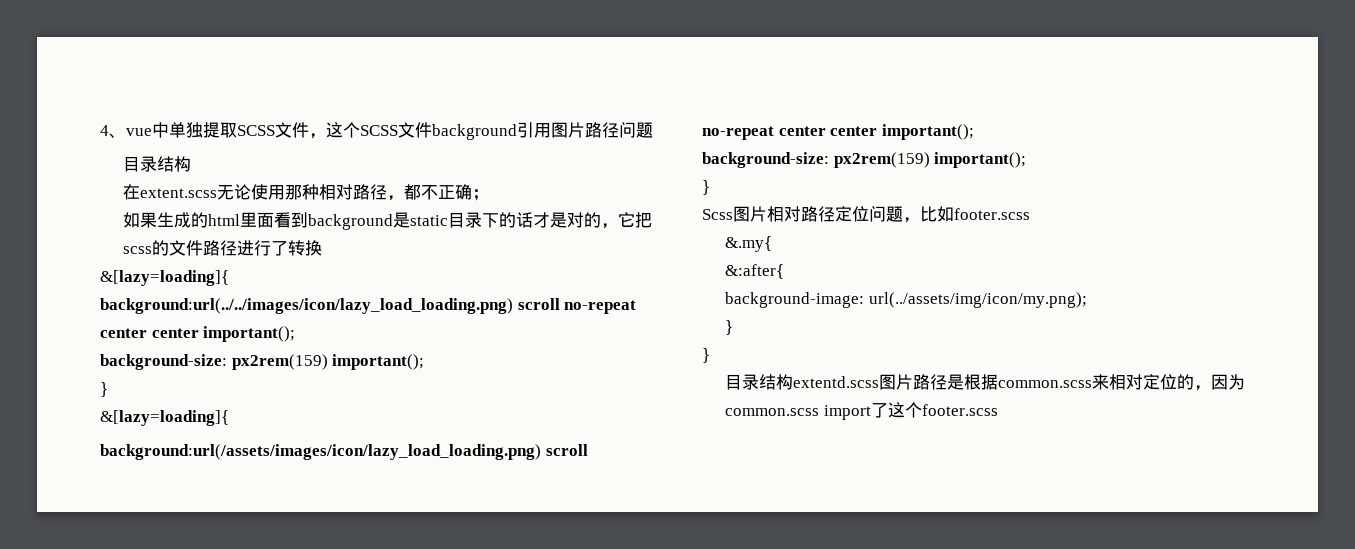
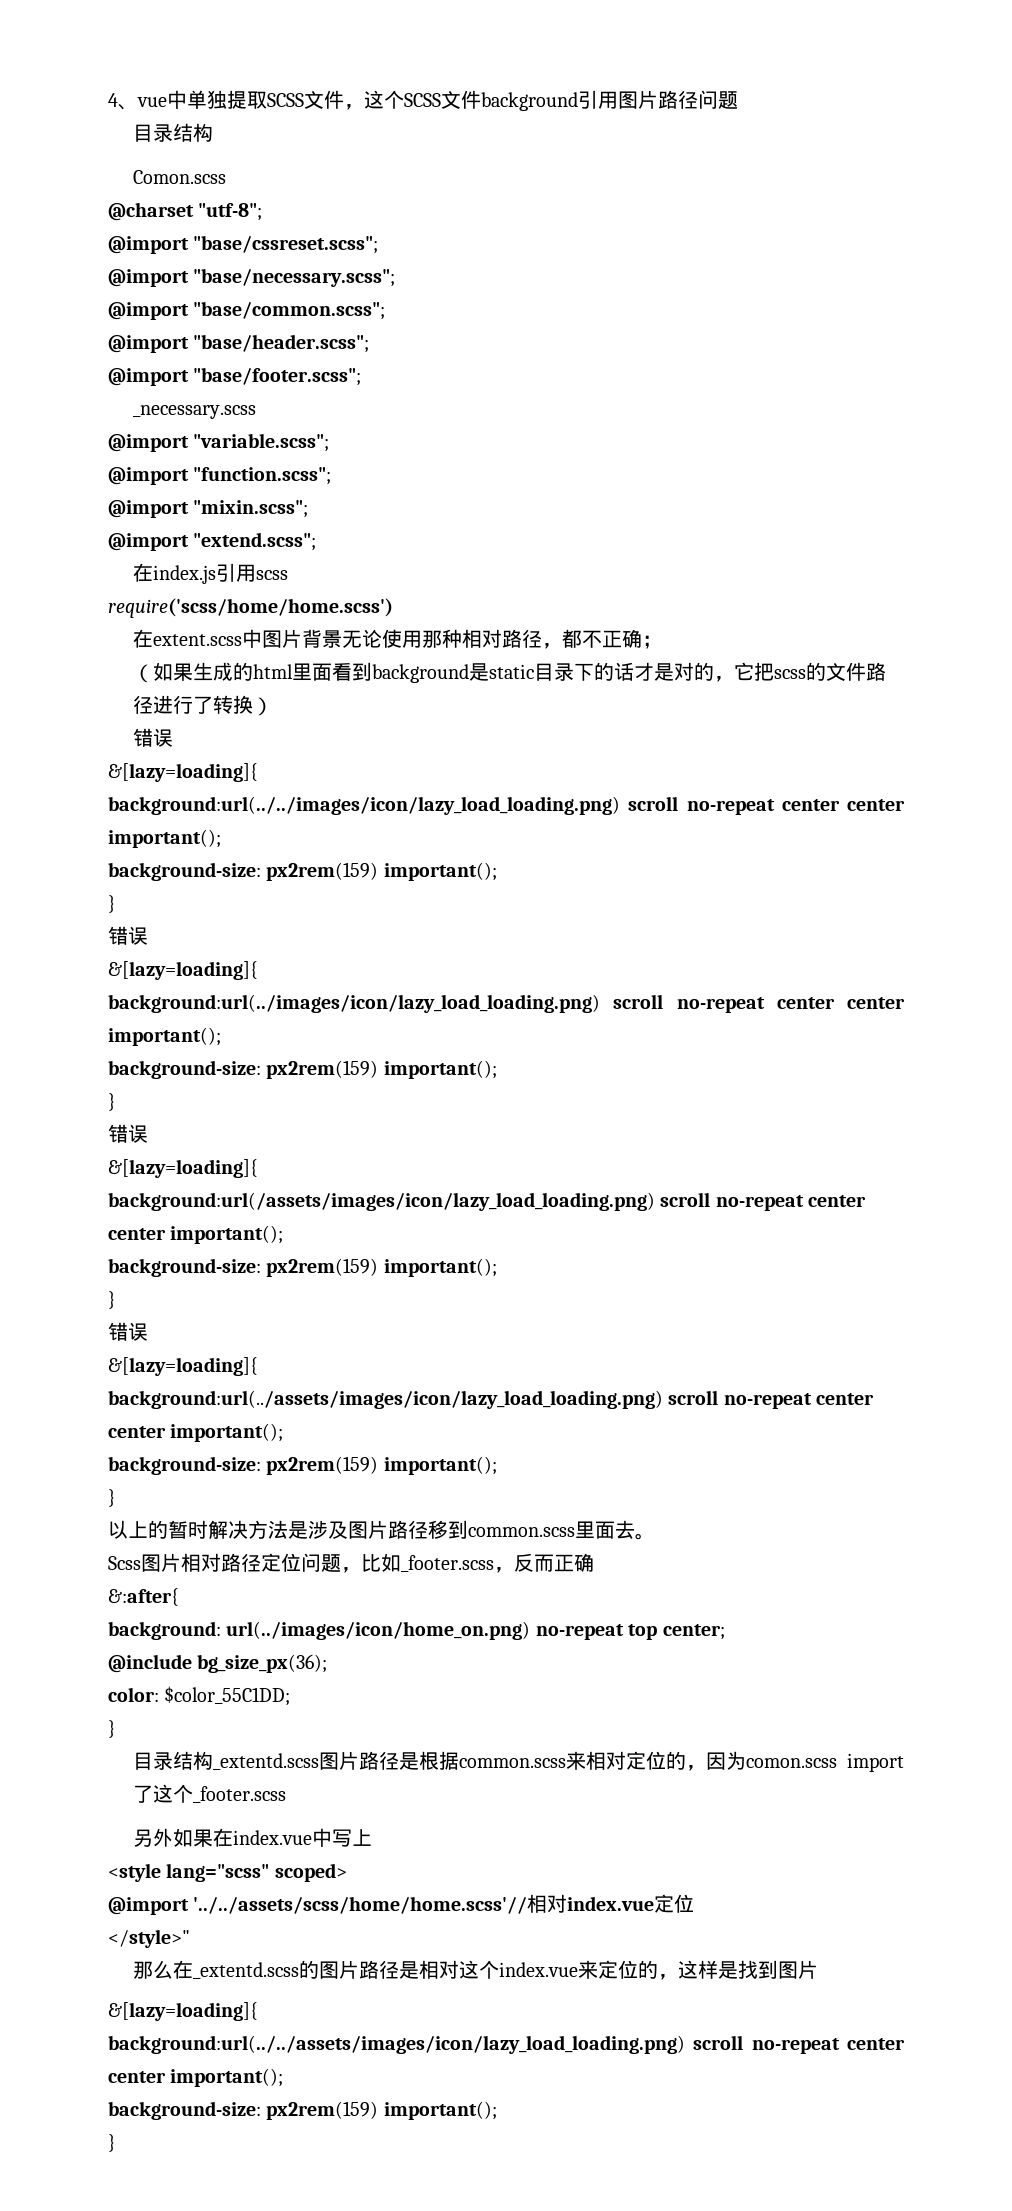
(192, 164) none -> [132,170,226,184] [108,202,263,221] [108,235,379,254] [108,268,396,287] [108,301,386,320] [108,334,370,353] [108,367,362,386] [132,405,256,419] [108,433,330,452] [108,467,332,485] [108,500,309,518] [108,532,317,551] [132,563,288,584] [108,598,393,618] // Comon.scss // @charset "utf-8"; // @import "base/cssreset.scss"; // @import "base/necessary.scss"; // @import "base/common.scss"; // @import "base/header.scss"; // @import "base/footer.scss"; // _necessary.scss // @import "variable.scss"; // @import "function.scss"; // @import "mixin.scss"; // @import "extend.scss"; // 在index.js引用scss // require('scss/home/home.scss')
(218, 193) none -> [241,629,342,648] 中图片背景
(490, 195) none -> [132,664,153,683] （
(323, 248) none -> [252,697,273,716] [132,728,173,747] ） // 错误
(108, 389) none -> [108,926,148,945] [108,961,258,980] [108,994,905,1013] [108,1027,221,1046] [108,1060,497,1079] [108,1093,116,1111] [108,1124,148,1143] // 错误 // &[lazy=loading]{ // background:url(../images/icon/lazy_load_loading.png) scroll no-repeat center center important(); // background-size: px2rem(159) important(); // } // 错误
(710, 187) none -> [108,1322,148,1341] [108,1357,258,1376] [108,1390,875,1409] [108,1423,284,1442] [108,1456,497,1475] [108,1489,116,1507] [108,1520,655,1540] // 错误 // &[lazy=loading]{ // background:url(../assets/images/icon/lazy_load_loading.png) scroll no-repeat center center important(); // background-size: px2rem(159) important(); // } // 以上的暂时解决方法是涉及图片路径移到common.scss里面去。
[954,208,1030,220] [725,236,773,252] [725,264,785,279] [725,292,1087,308] [725,320,734,335] footer.scss // &.my{ // &:after{ // background-image: url(../assets/img/icon/my.png); // } -> [401,1553,594,1573] [108,1588,179,1606] [108,1621,725,1640] [108,1654,328,1673] [108,1686,291,1706] _footer.scss，反而正确 // &:after{ // background: url(../images/icon/home_on.png) no-repeat top center; // @include bg_size_px(36); // color: $color_55C1DD;
[793,376,880,388] extentd.scss -> [212,1753,319,1770] _extentd.scss
[725,408,820,416] common.scss -> [745,1758,837,1768] comon.scss
[921,404,998,416] footer.scss -> [192,1786,286,1803] [132,1828,372,1847] [108,1863,347,1882] [108,1894,695,1915] [108,1929,190,1948] [132,1960,818,1980] [108,2002,258,2021] [108,2035,906,2054] [108,2068,284,2087] [108,2101,497,2120] [108,2134,116,2152] _footer.scss // 另外如果在index.vue中写上 // <style lang="scss" scoped> // @import '../../assets/scss/home/home.scss'//相对index.vue定位 // </style>" // 那么在_extentd.scss的图片路径是相对这个index.vue来定位的，这样是找到图片 // &[lazy=loading]{ // background:url(../../assets/images/icon/lazy_load_loading.png) scroll no-repeat center center important(); // background-size: px2rem(159) important(); // }

